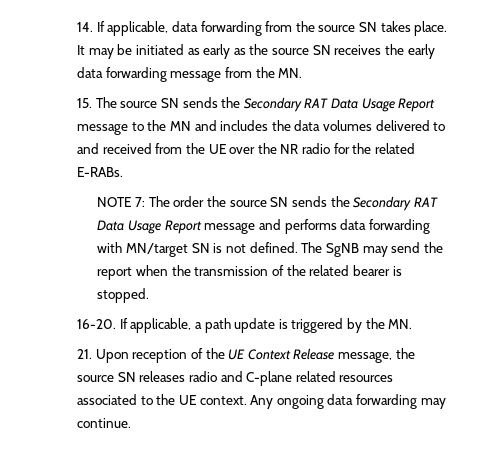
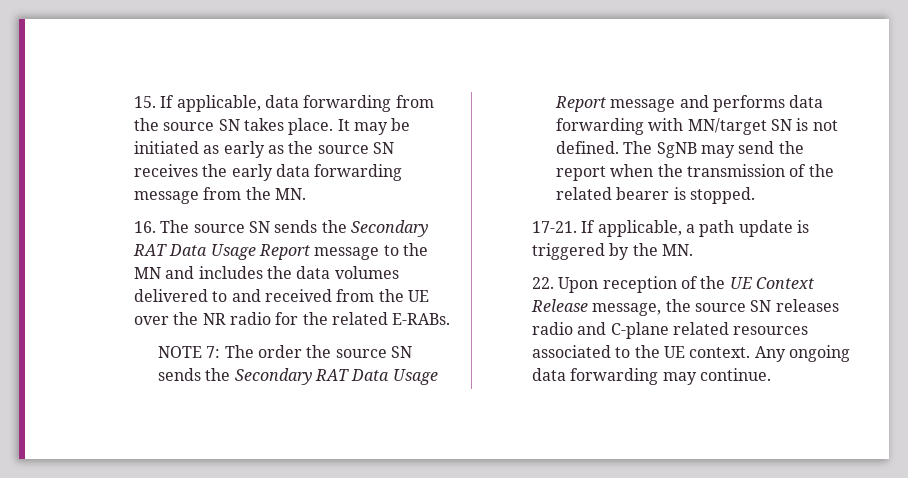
[76,22,93,32] 14. -> [133,96,156,108] 15.
[76,98,92,108] 15. -> [133,221,156,233] 16.
[76,319,116,329] 16-20. -> [531,221,577,233] 17-21.
[76,349,92,359] 21. -> [531,277,554,289] 22.

